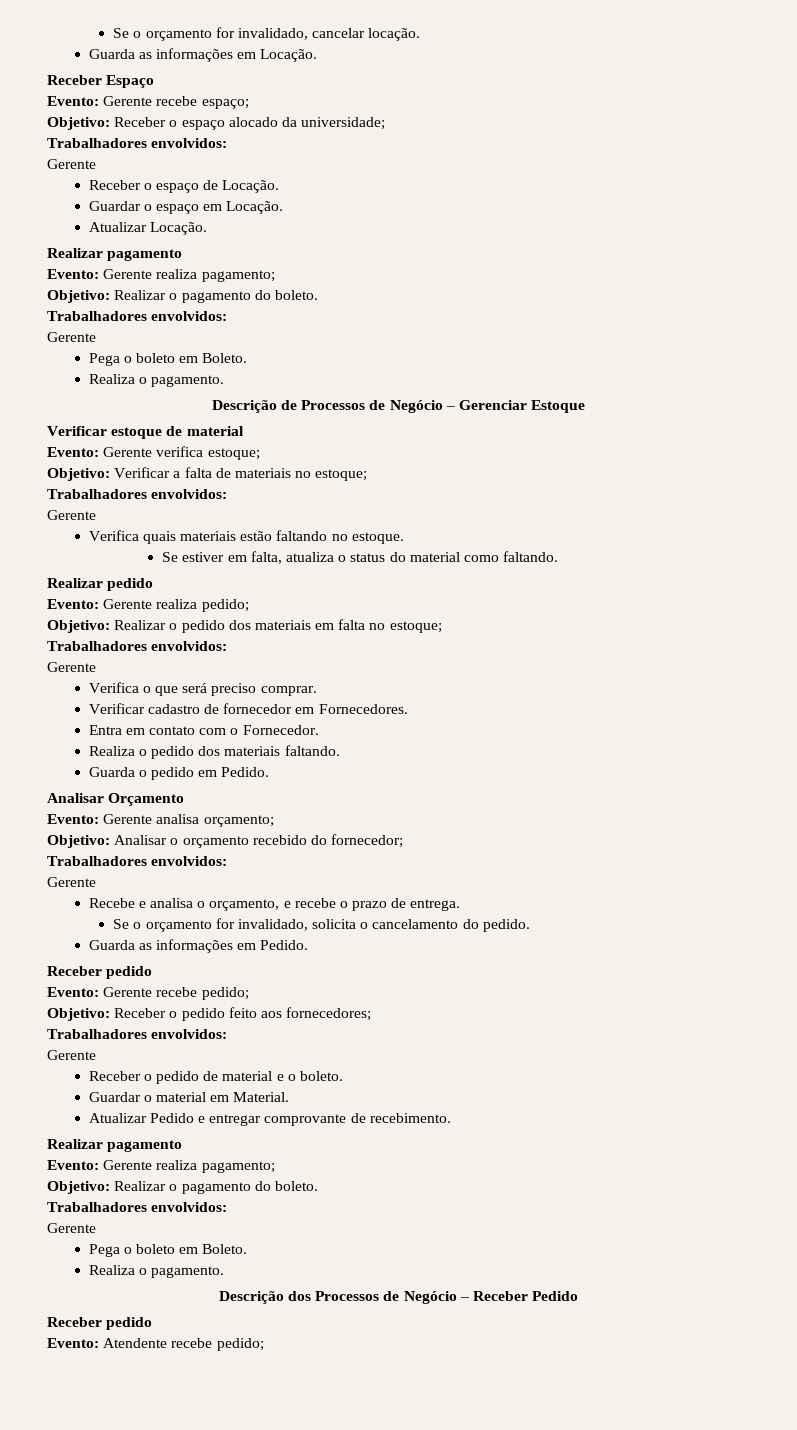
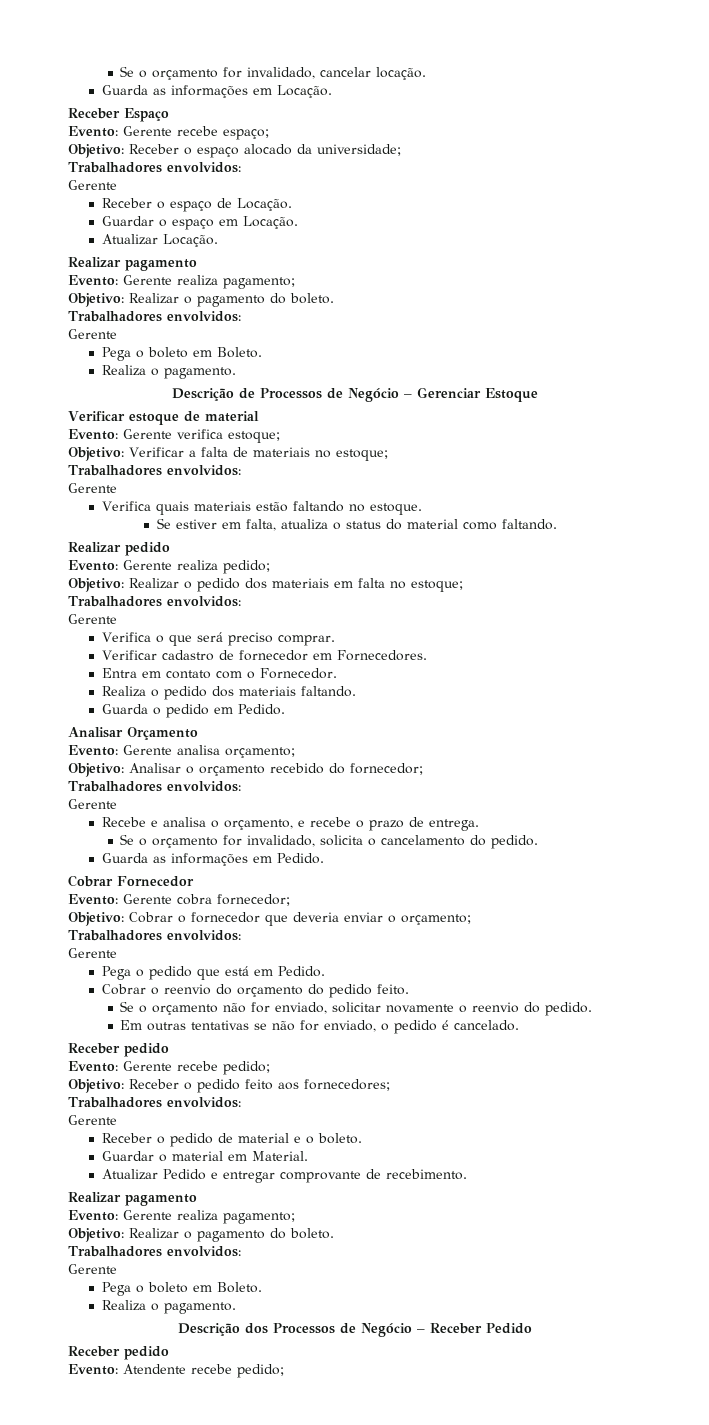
(309, 945) none -> [68,875,194,887] [68,894,290,906] [68,912,471,926] [68,930,241,941] [68,948,117,958] [101,966,325,980] [101,984,409,998] [120,1001,593,1016] [120,1020,520,1034] // Cobrar Fornecedor // Evento: Gerente cobra fornecedor; // Objetivo: Cobrar o fornecedor que deveria enviar o orçamento; // Trabalhadores envolvidos: // Gerente // Pega o pedido que está em Pedido. // Cobrar o reenvio do orçamento do pedido feito. // Se o orçamento não for enviado, solicitar novamente o reenvio do pedido. // Em outras tentativas se não for enviado, o pedido é cancelado.

